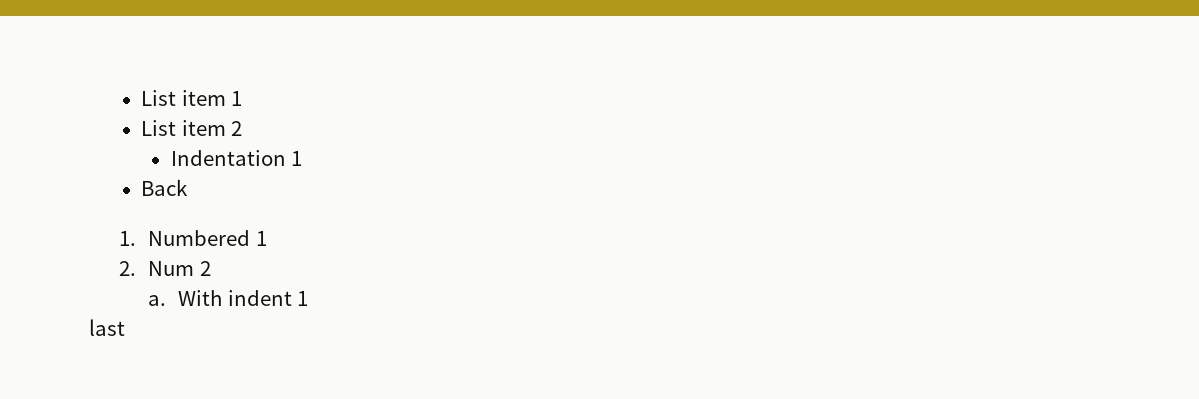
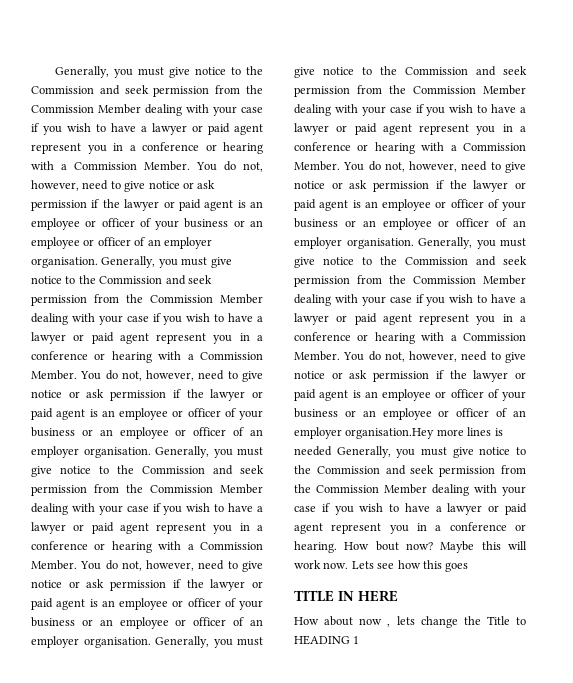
[141,90,243,106] [141,120,243,136] [170,150,303,166] [141,179,189,196] [118,230,267,246] [118,261,211,276] [148,290,309,306] [89,319,125,336] List item 1 // List item 2 // Indentation 1 // Back // 1. Numbered 1 // 2. Num 2 // a. With indent 1 // last -> [54,66,263,78] [31,85,263,97] [31,104,263,116] [31,123,263,135] [31,142,263,154] [31,161,263,172] [31,180,216,192] [31,199,263,211] [31,218,263,230] [31,237,212,249] [31,256,232,268] [31,275,212,285] [31,294,263,306] [31,313,263,325] [31,332,263,344] [31,351,263,363] [31,370,263,382] [31,389,263,401] [31,408,263,420] [31,427,263,439] [31,446,263,458] [31,465,264,477] [31,484,263,496] [31,503,263,515] [31,522,263,534] [31,541,263,553] [31,560,263,572] [31,579,263,591] [31,598,263,610] [31,617,263,629] [31,636,263,648] [294,66,527,78] [294,85,526,97] [294,104,526,116] [294,123,526,135] [294,142,526,154] [294,161,526,173] [294,180,526,192] [294,199,526,211] [294,218,526,230] [294,237,526,249] [294,256,527,268] [294,275,526,287] [294,294,526,306] [294,313,526,325] [294,332,526,344] [294,351,526,363] [294,370,526,382] [294,389,526,401] [294,408,526,420] [294,427,503,439] [294,446,526,458] [294,465,526,477] [294,484,526,496] [294,503,527,515] [294,522,526,534] [294,541,527,553] [294,560,469,572] [294,590,398,602] [294,616,526,628] [294,635,360,645] Generally, you must give notice to the Commission and seek permission from the Commission Member dealing with your case if you wish to have a lawyer or paid agent represent you in a conference or hearing with a Commission Member. You do not, however, need to give notice or ask permission if the lawyer or paid agent is an employee or officer of your business or an employee or officer of an employer organisation. Generally, you must give notice to the Commission and seek permission from the Commission Member dealing with your case if you wish to have a lawyer or paid agent represent you in a conference or hearing with a Commission Member. You do not, however, need to give notice or ask permission if the lawyer or paid agent is an employee or officer of your business or an employee or officer of an employer organisation. Generally, you must give notice to the Commission and seek permission from the Commission Member dealing with your case if you wish to have a lawyer or paid agent represent you in a conference or hearing with a Commission Member. You do not, however, need to give notice or ask permission if the lawyer or paid agent is an employee or officer of your business or an employee or officer of an employer organisation. Generally, you must give notice to the Commission and seek permission from the Commission Member dealing with your case if you wish to have a lawyer or paid agent represent you in a conference or hearing with a Commission Member. You do not, however, need to give notice or ask permission if the lawyer or paid agent is an employee or officer of your business or an employee or officer of an employer organisation. Generally, you must give notice to the Commission and seek permission from the Commission Member dealing with your case if you wish to have a lawyer or paid agent represent you in a conference or hearing with a Commission Member. You do not, however, need to give notice or ask permission if the lawyer or paid agent is an employee or officer of your business or an employee or officer of an employer organisation.Hey more lines is needed Generally, you must give notice to the Commission and seek permission from the Commission Member dealing with your case if you wish to have a lawyer or paid agent represent you in a conference or hearing. How bout now? Maybe this will work now. Lets see how this goes // TITLE IN HERE // How about now , lets change the Title to HEADING 1

